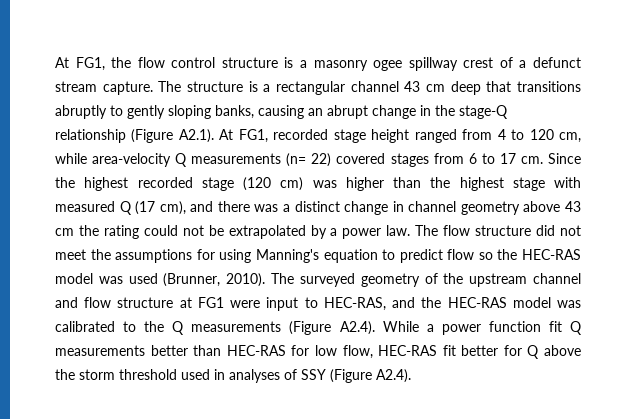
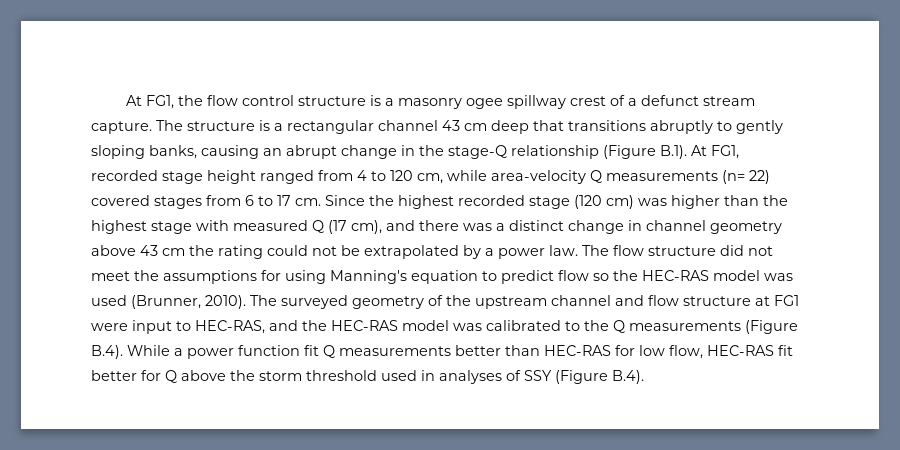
[178,129,214,143] A2.1). -> [660,145,687,159] B.1).
[339,321,375,335] A2.4). -> [91,345,123,359] B.4).
[376,369,411,383] A2.4). -> [612,370,644,384] B.4).

